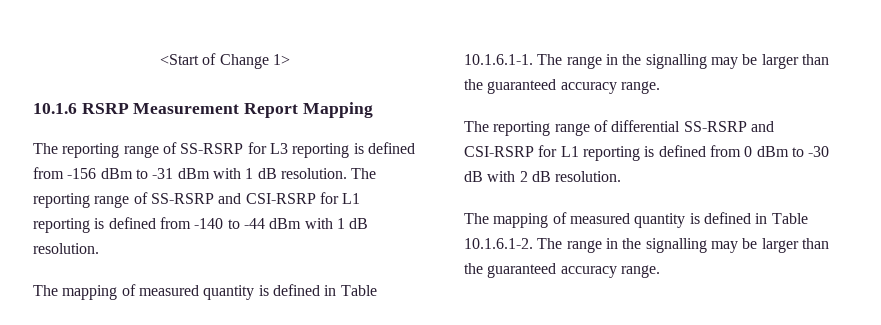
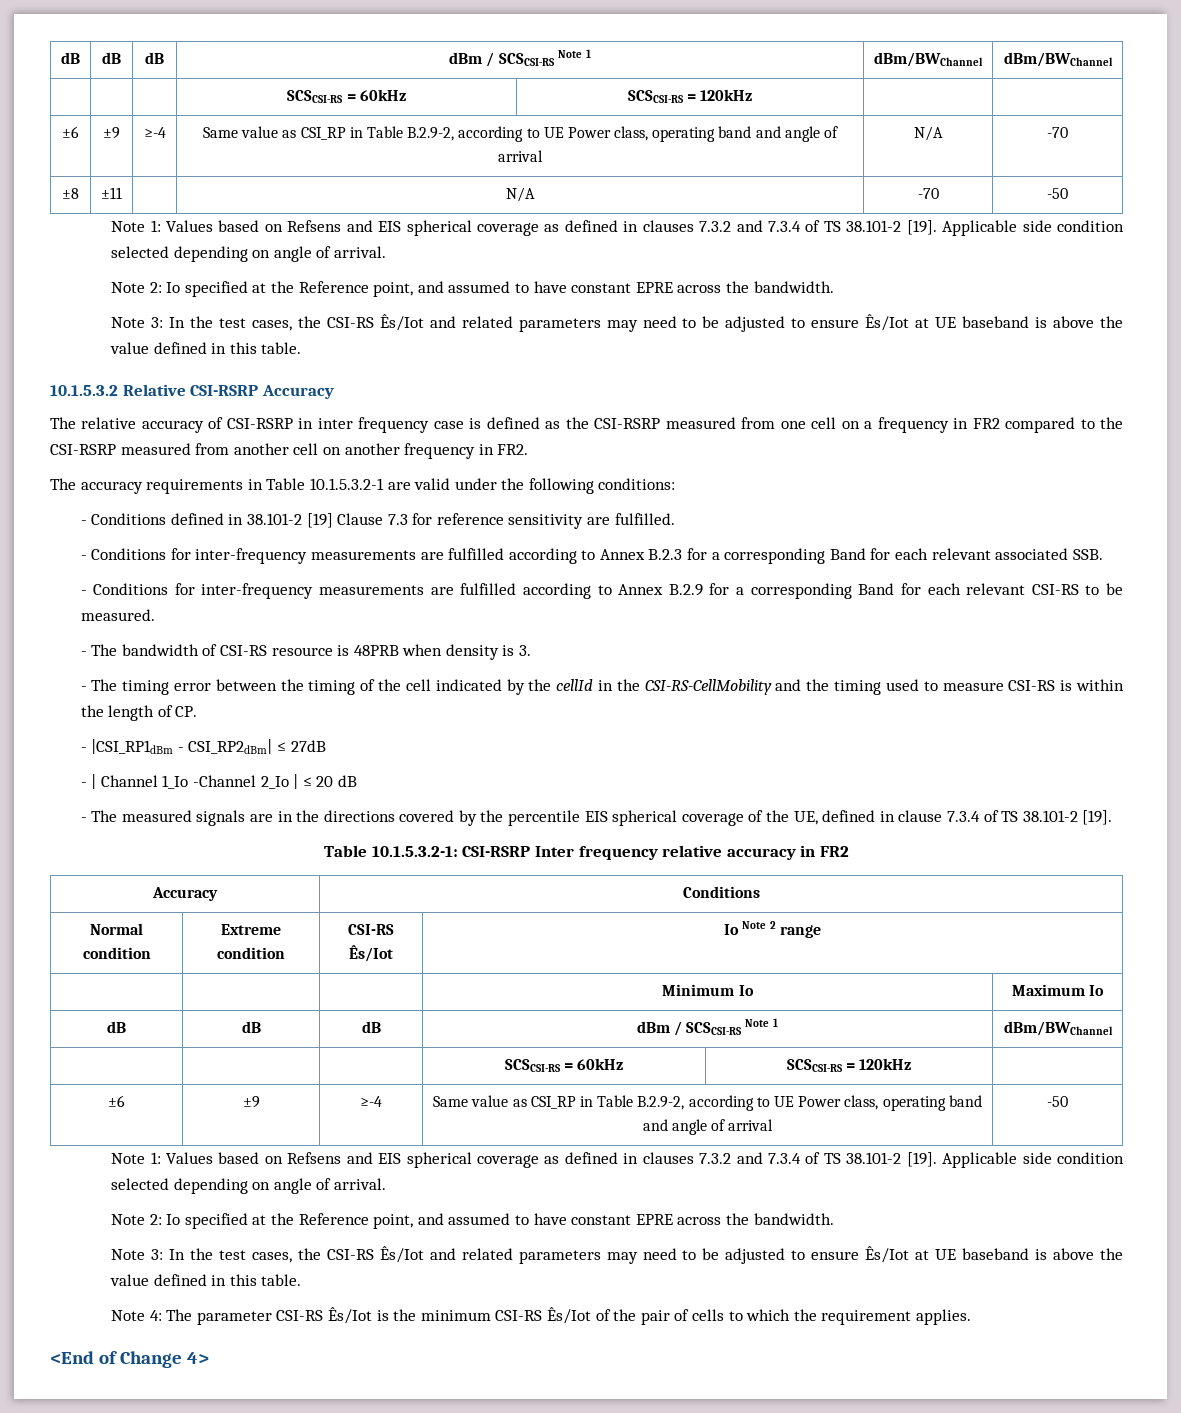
[160,53,290,69] [33,102,373,118] [33,142,415,158] [33,167,377,179] [33,192,361,208] [33,217,369,233] [33,243,99,254] [33,284,377,300] [464,54,829,69] [464,79,660,94] [464,120,774,136] [464,145,830,161] [464,171,622,182] [464,212,808,228] [464,238,829,253] [464,263,660,278] <Start of Change 1> // 10.1.6 RSRP Measurement Report Mapping // The reporting range of SS-RSRP for L3 reporting is defined from -156 dBm to -31 dBm with 1 dB resolution. The reporting range of SS-RSRP and CSI-RSRP for L1 reporting is defined from -140 to -44 dBm with 1 dB resolution. // The mapping of measured quantity is defined in Table 10.1.6.1-1. The range in the signalling may be larger than the guaranteed accuracy range. // The reporting range of differential SS-RSRP and CSI-RSRP for L1 reporting is defined from 0 dBm to -30 dB with 2 dB resolution. // The mapping of measured quantity is defined in Table 10.1.6.1-2. The range in the signalling may be larger than the guaranteed accuracy range. -> [61,52,80,64] [102,52,121,64] [145,52,164,64] [449,49,591,67] [874,52,983,67] [1003,52,1113,67] [287,89,406,103] [627,89,753,103] [62,126,79,138] [103,127,120,139] [143,127,166,138] [203,126,838,142] [498,150,543,162] [913,126,943,141] [1047,127,1068,138] [62,188,79,199] [101,187,122,199] [505,187,535,202] [917,188,939,199] [1047,188,1068,199] [111,220,1124,236] [111,246,387,262] [111,281,834,297] [111,314,1124,332] [110,342,302,354] [50,384,334,399] [50,417,1124,433] [50,443,529,459] [50,478,676,494] [80,513,675,529] [80,548,1103,564] [80,583,1123,599] [80,609,155,621] [80,644,532,660] [80,679,1125,695] [80,705,198,721] [80,739,326,754] [80,774,357,789] [80,810,1113,826] [324,845,849,860] [152,887,218,901] [682,886,760,898] [90,923,143,935] [82,947,151,959] [221,924,281,935] [217,947,285,959] [348,924,394,935] [349,945,393,962] [723,921,822,938] [662,984,754,996] [1011,984,1105,996] [107,1021,126,1033] [241,1021,261,1033] [361,1021,381,1033] [636,1018,779,1036] [1003,1021,1113,1036] [504,1058,624,1072] [786,1058,912,1072] [108,1095,125,1107] [242,1096,260,1108] [360,1096,382,1107] [433,1095,982,1111] [642,1119,774,1135] [1047,1096,1068,1107] [111,1152,1124,1168] [111,1178,387,1194] [111,1213,834,1229] [111,1246,1124,1264] [110,1274,302,1286] [111,1307,971,1325] [50,1351,209,1368] dB | dB | dB | dBm / SCSCSI-RS Note 1 | dBm/BWChannel | dBm/BWChannel // | | | SCSCSI-RS = 60kHz | SCSCSI-RS = 120kHz | | // ±6 | ±9 | ≥-4 | Same value as CSI_RP in Table B.2.9-2, according to UE Power class, operating band and angle of arrival | N/A | -70 // ±8 | ±11 | | N/A | -70 | -50 // Note 1: Values based on Refsens and EIS spherical coverage as defined in clauses 7.3.2 and 7.3.4 of TS 38.101-2 [19]. Applicable side condition selected depending on angle of arrival. // Note 2: Io specified at the Reference point, and assumed to have constant EPRE across the bandwidth. // Note 3: In the test cases, the CSI-RS Ês/Iot and related parameters may need to be adjusted to ensure Ês/Iot at UE baseband is above the value defined in this table. // 10.1.5.3.2 Relative CSI-RSRP Accuracy // The relative accuracy of CSI-RSRP in inter frequency case is defined as the CSI-RSRP measured from one cell on a frequency in FR2 compared to the CSI-RSRP measured from another cell on another frequency in FR2. // The accuracy requirements in Table 10.1.5.3.2-1 are valid under the following conditions: // - Conditions defined in 38.101-2 [19] Clause 7.3 for reference sensitivity are fulfilled. // - Conditions for inter-frequency measurements are fulfilled according to Annex B.2.3 for a corresponding Band for each relevant associated SSB. // - Conditions for inter-frequency measurements are fulfilled according to Annex B.2.9 for a corresponding Band for each relevant CSI-RS to be measured. // - The bandwidth of CSI-RS resource is 48PRB when density is 3. // - The timing error between the timing of the cell indicated by the cellId in the CSI-RS-CellMobility and the timing used to measure CSI-RS is within the length of CP. // - |CSI_RP1dBm - CSI_RP2dBm| ≤ 27dB // - | Channel 1_Io -Channel 2_Io | ≤ 20 dB // - The measured signals are in the directions covered by the percentile EIS spherical coverage of the UE, defined in clause 7.3.4 of TS 38.101-2 [19]. // Table 10.1.5.3.2-1: CSI-RSRP Inter frequency relative accuracy in FR2 // Accuracy | Conditions // Normal condition | Extreme condition | CSI-RS Ês/Iot | Io Note 2 range // | | | Minimum Io | Maximum Io // dB | dB | dB | dBm / SCSCSI-RS Note 1 | dBm/BWChannel // | | | SCSCSI-RS = 60kHz | SCSCSI-RS = 120kHz | // ±6 | ±9 | ≥-4 | Same value as CSI_RP in Table B.2.9-2, according to UE Power class, operating band and angle of arrival | -50 // Note 1: Values based on Refsens and EIS spherical coverage as defined in clauses 7.3.2 and 7.3.4 of TS 38.101-2 [19]. Applicable side condition selected depending on angle of arrival. // Note 2: Io specified at the Reference point, and assumed to have constant EPRE across the bandwidth. // Note 3: In the test cases, the CSI-RS Ês/Iot and related parameters may need to be adjusted to ensure Ês/Iot at UE baseband is above the value defined in this table. // Note 4: The parameter CSI-RS Ês/Iot is the minimum CSI-RS Ês/Iot of the pair of cells to which the requirement applies. // <End of Change 4>

